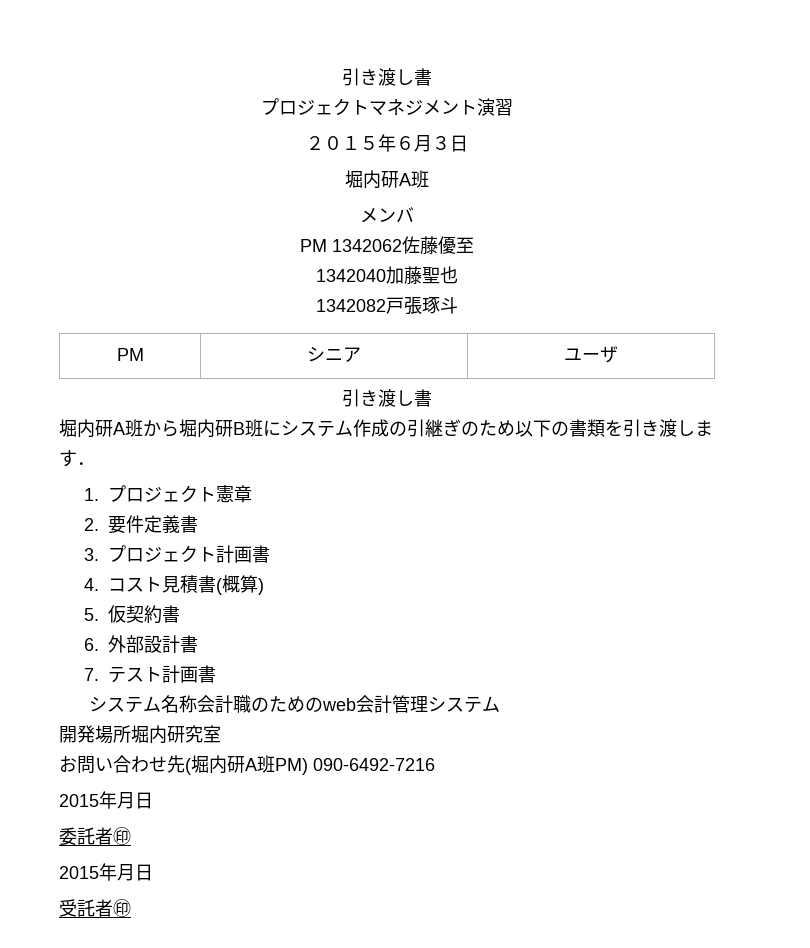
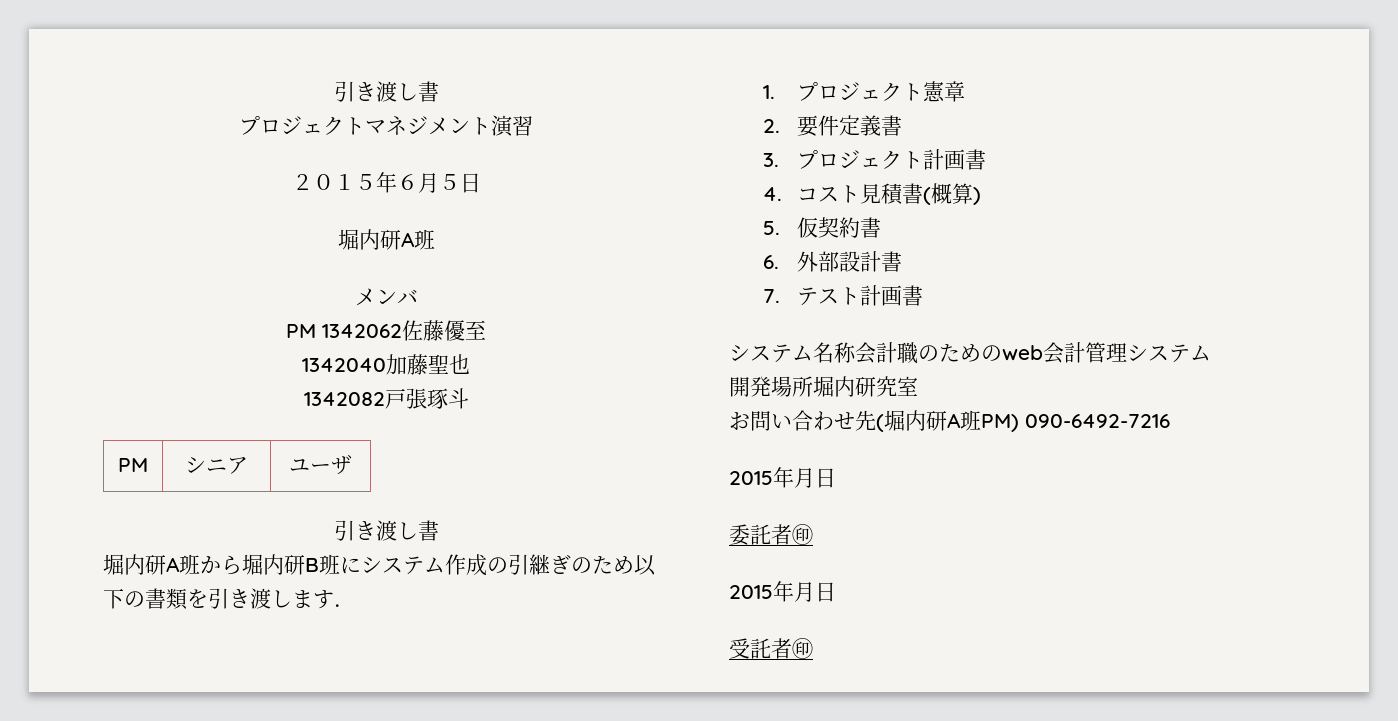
[432,136,450,150] ３ -> [438,174,460,190] ５

